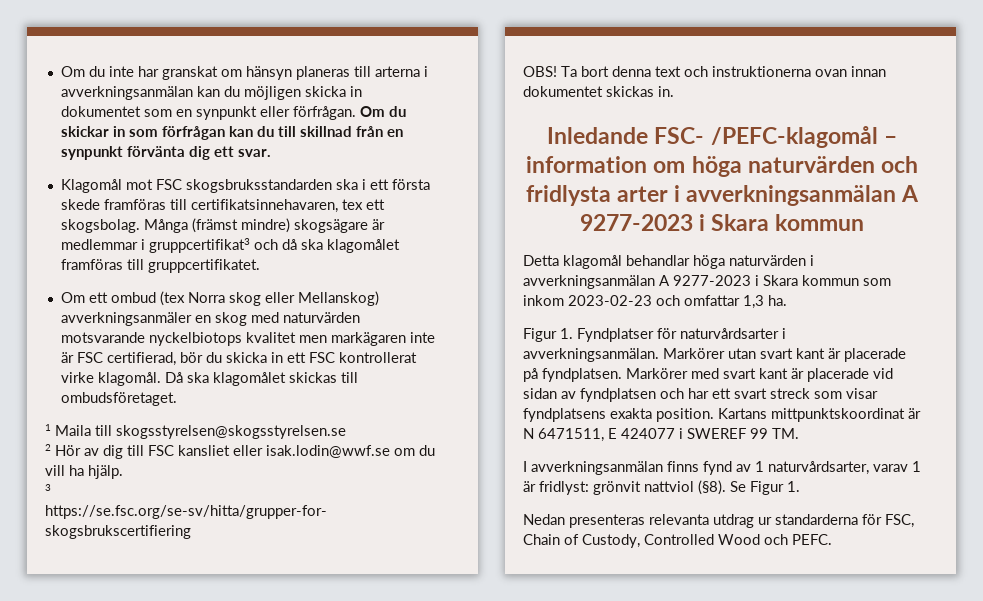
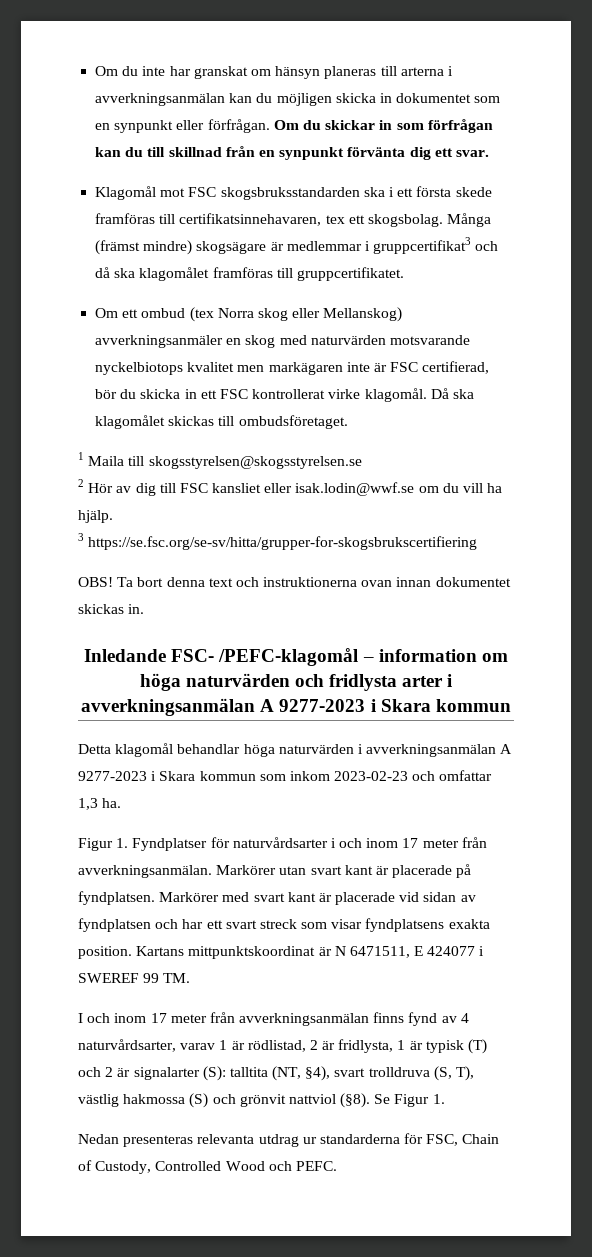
(786, 333) none -> [339,837,487,848] och inom 17 meter från
(527, 466) none -> [87,1012,235,1023] och inom 17 meter från
[755,461,764,472] 1 -> [460,1013,469,1023] 4
[539,481,589,495] fridlyst: -> [247,1039,488,1054] [78,1066,475,1081] [78,1093,236,1108] rödlistad, 2 är fridlysta, 1 är typisk (T) och 2 är signalarter (S): talltita (NT, §4), svart trolldruva (S, T), västlig hakmossa (S) och

